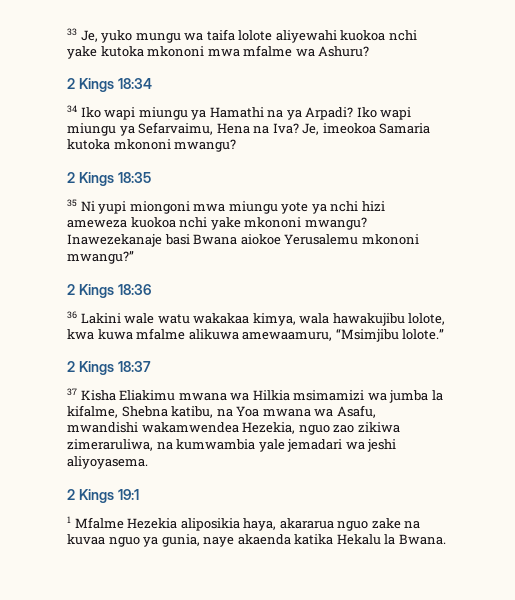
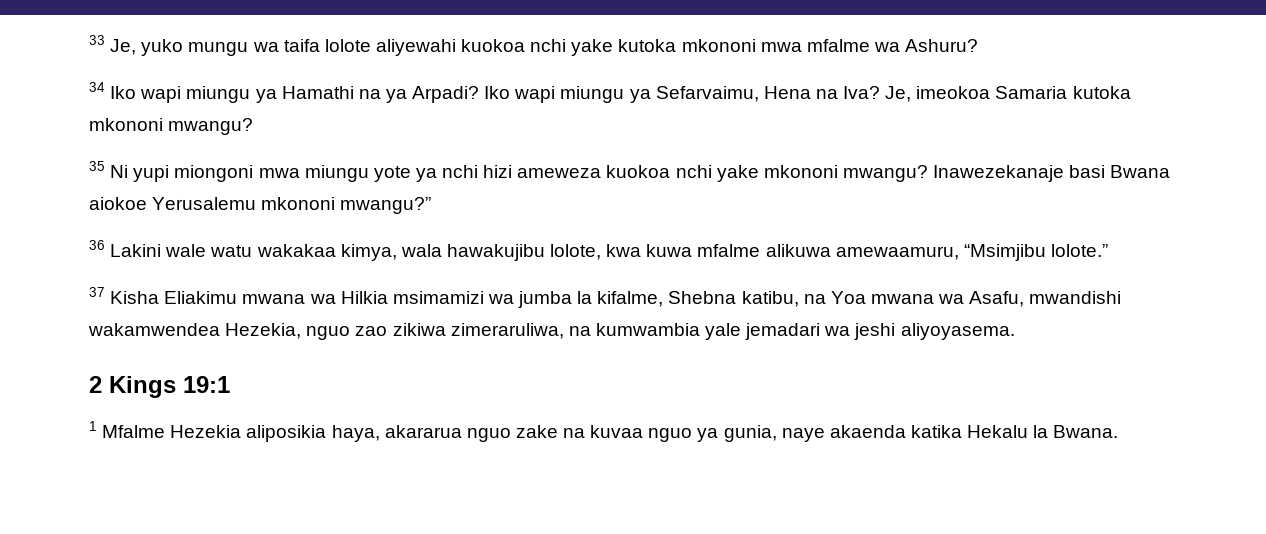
[67,78,152,92] // 2 Kings 18:34 -> (979, 45) none
[67,172,151,186] // 2 Kings 18:35 -> (254, 126) none
[67,284,151,298] // 2 Kings 18:36 -> (432, 205) none
[67,361,151,375] // 2 Kings 18:37 -> (1108, 250) none

